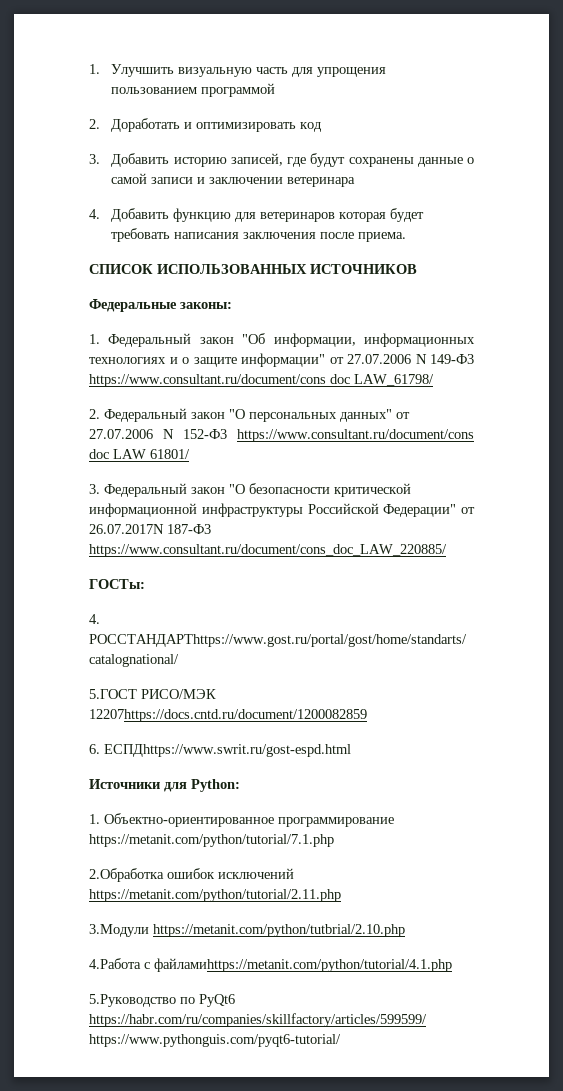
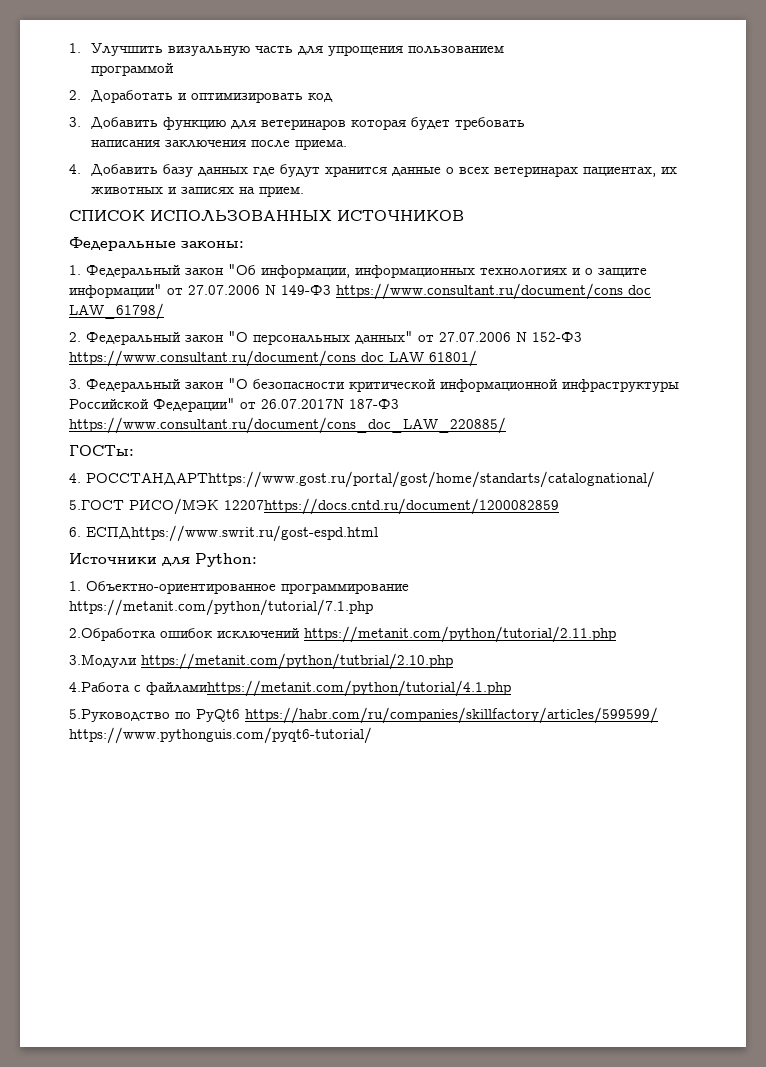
(198, 90) none -> (504, 50) //
[173,153,474,167] [111,173,356,187] [89,208,170,222] историю записей, где будут сохранены данные о самой записи и заключении ветеринара // 4. Добавить -> (158, 123) none
(171, 235) none -> (525, 123) //
(407, 237) none -> [69,164,677,177] [90,186,304,197] // 4. Добавить базу данных где будут хранится данные о всех ветеринарах пациентах, их животных и записях на прием.

